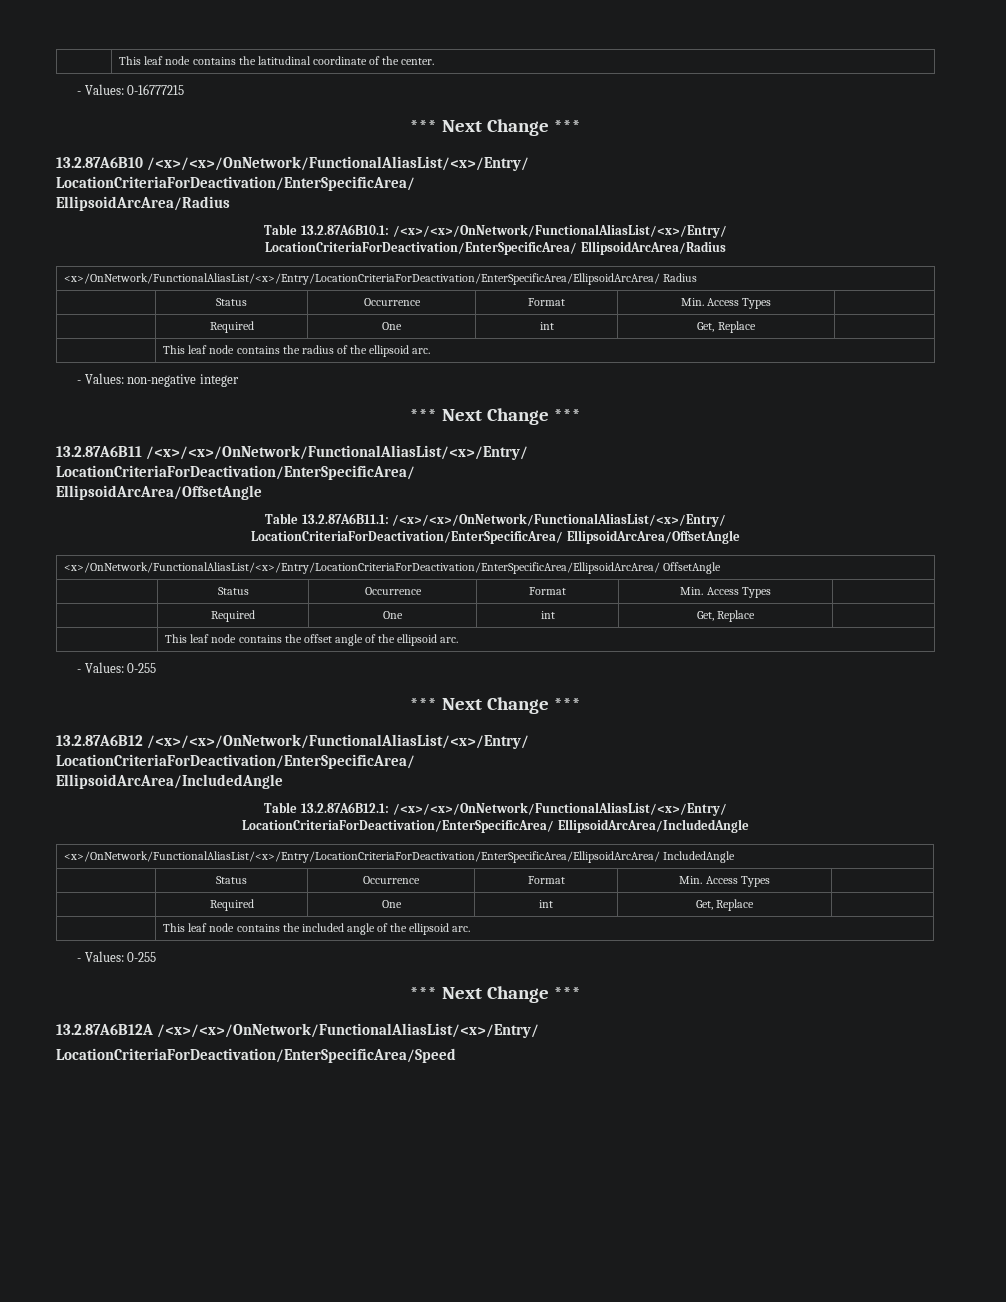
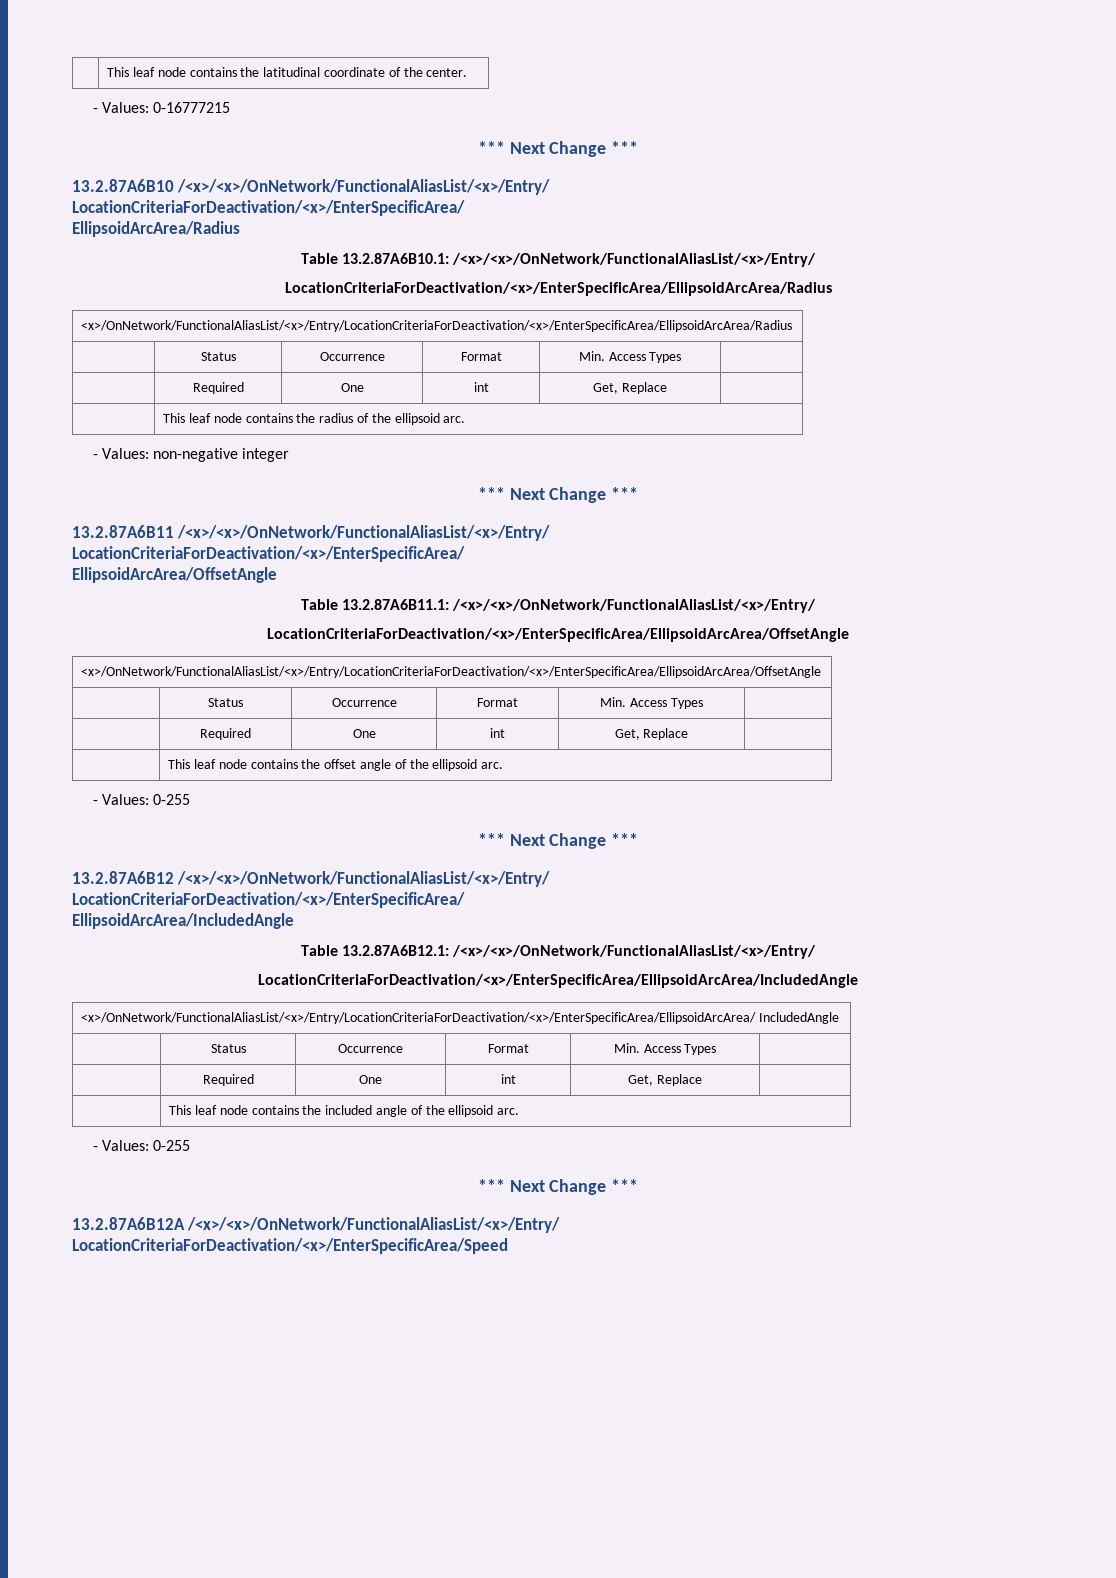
[56,176,415,191] LocationCriteriaForDeactivation/EnterSpecificArea/ -> [72,200,465,216] LocationCriteriaForDeactivation/<x>/EnterSpecificArea/
[265,241,726,255] [64,273,698,285] LocationCriteriaForDeactivation/EnterSpecificArea/ EllipsoidArcArea/Radius // <x>/OnNetwork/FunctionalAliasList/<x>/Entry/LocationCriteriaForDeactivation/EnterSpecificArea/EllipsoidArcArea/ Radius -> [284,282,832,296] [81,320,793,332] LocationCriteriaForDeactivation/<x>/EnterSpecificArea/EllipsoidArcArea/Radius // <x>/OnNetwork/FunctionalAliasList/<x>/Entry/LocationCriteriaForDeactivation/<x>/EnterSpecificArea/EllipsoidArcArea/Radius
[56,465,415,480] LocationCriteriaForDeactivation/EnterSpecificArea/ -> [72,546,465,562] LocationCriteriaForDeactivation/<x>/EnterSpecificArea/
[251,530,740,544] [64,562,722,574] LocationCriteriaForDeactivation/EnterSpecificArea/ EllipsoidArcArea/OffsetAngle // <x>/OnNetwork/FunctionalAliasList/<x>/Entry/LocationCriteriaForDeactivation/EnterSpecificArea/EllipsoidArcArea/ OffsetAngle -> [267,628,849,642] [81,666,822,678] LocationCriteriaForDeactivation/<x>/EnterSpecificArea/EllipsoidArcArea/OffsetAngle // <x>/OnNetwork/FunctionalAliasList/<x>/Entry/LocationCriteriaForDeactivation/<x>/EnterSpecificArea/EllipsoidArcArea/OffsetAngle
[56,754,415,769] LocationCriteriaForDeactivation/EnterSpecificArea/ -> [72,892,465,908] LocationCriteriaForDeactivation/<x>/EnterSpecificArea/
[242,819,749,833] [64,851,661,863] LocationCriteriaForDeactivation/EnterSpecificArea/ EllipsoidArcArea/IncludedAngle // <x>/OnNetwork/FunctionalAliasList/<x>/Entry/LocationCriteriaForDeactivation/EnterSpecificArea/EllipsoidArcArea/ -> [258,974,858,988] [81,1012,757,1024] LocationCriteriaForDeactivation/<x>/EnterSpecificArea/EllipsoidArcArea/IncludedAngle // <x>/OnNetwork/FunctionalAliasList/<x>/Entry/LocationCriteriaForDeactivation/<x>/EnterSpecificArea/EllipsoidArcArea/
[56,1048,456,1063] LocationCriteriaForDeactivation/EnterSpecificArea/Speed -> [72,1238,508,1254] LocationCriteriaForDeactivation/<x>/EnterSpecificArea/Speed

